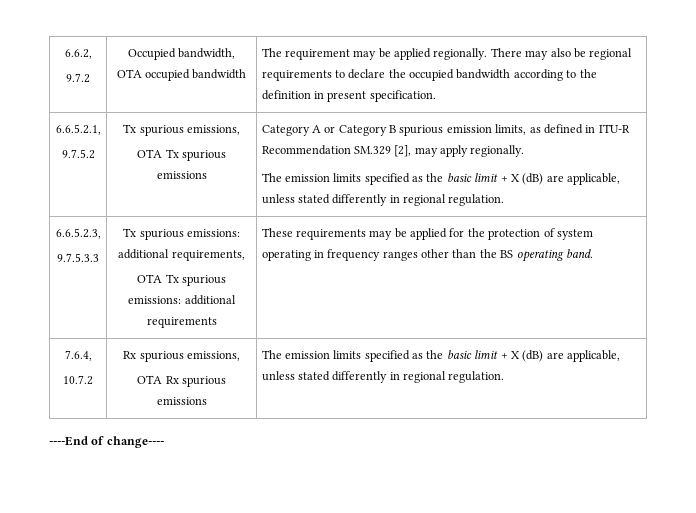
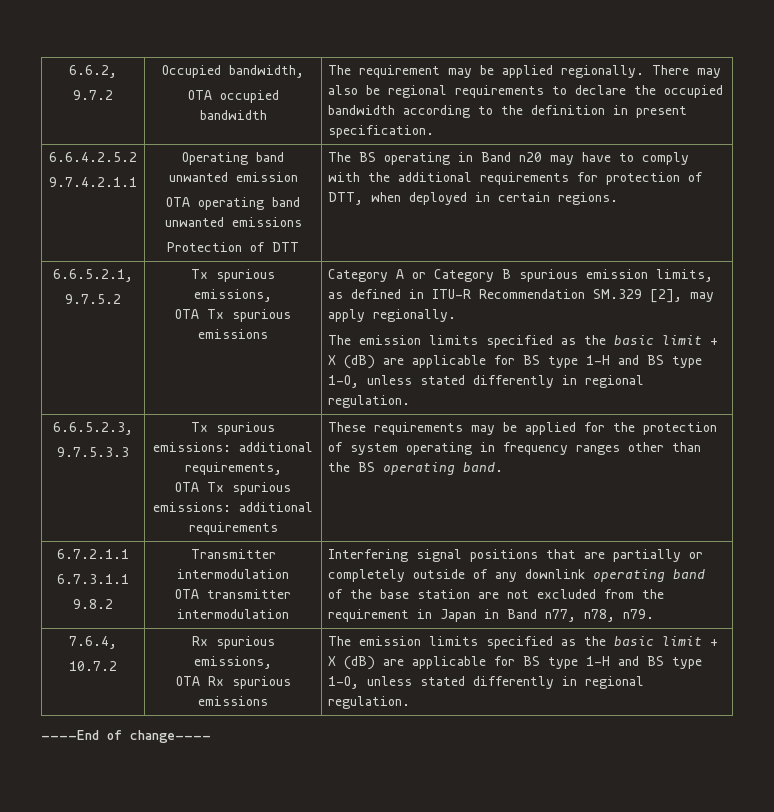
(436, 96) none -> [49,152,137,162] [49,177,137,187] [182,152,284,165] [168,172,298,182] [166,197,300,210] [164,217,302,227] [167,242,299,252] [328,152,690,165] [328,172,704,185] [328,192,619,205] // 6.6.4.2.5.2 // 9.7.4.2.1.1 | Operating band unwanted emission // OTA operating band unwanted emissions // Protection of DTT | The BS operating in Band n20 may have to comply with the additional requirements for protection of DTT, when deployed in certain regions.
[567,173,621,185] applicable, -> [412,355,703,368] [328,375,360,388] applicable for BS type 1-H and BS type 1-O,
(593, 253) none -> [57,549,129,559] [57,574,129,584] [73,599,113,609] [190,549,276,559] [177,569,289,579] [175,589,291,599] [177,609,289,619] [328,549,704,562] [328,569,706,582] [328,589,665,599] [328,609,655,622] // 6.7.2.1.1 // 6.7.3.1.1 // 9.8.2 | Transmitter intermodulation // OTA transmitter intermodulation | Interfering signal positions that are partially or completely outside of any downlink operating band of the base station are not excluded from the requirement in Japan in Band n77, n78, n79.
[567,350,621,362] applicable, -> [412,656,703,669] [328,676,360,689] applicable for BS type 1-H and BS type 1-O,

